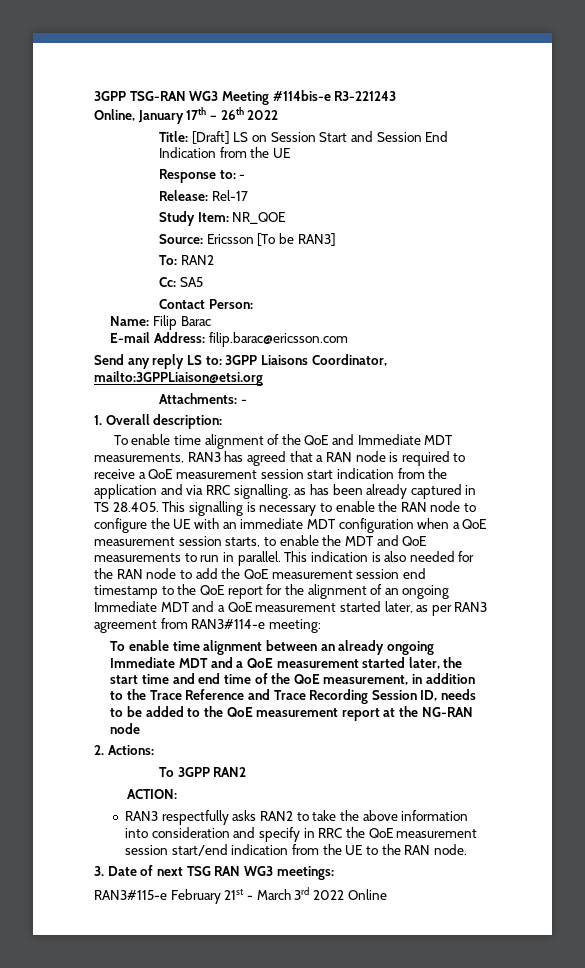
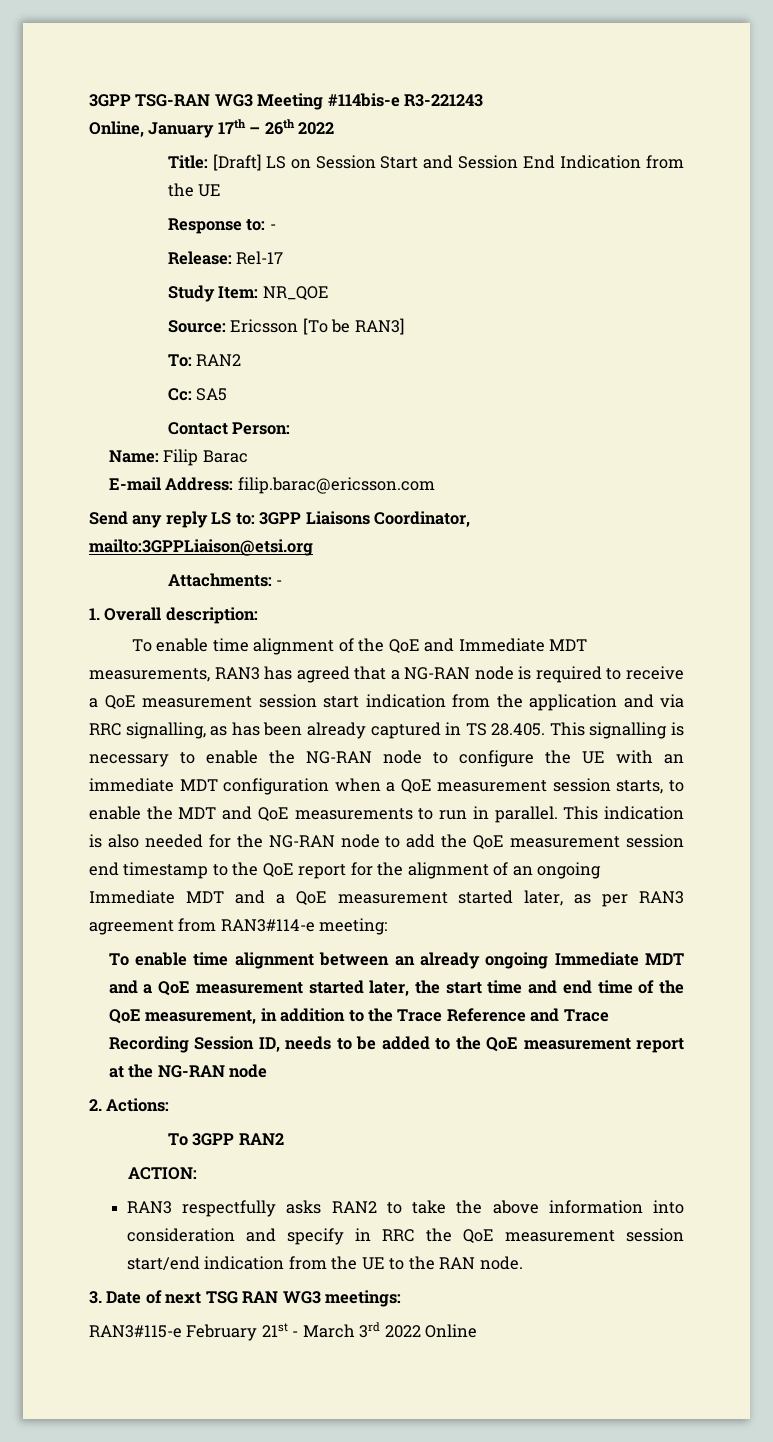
[325,452,352,462] RAN -> [404,667,471,680] NG-RAN
[400,502,427,512] RAN -> [306,751,372,764] NG-RAN
[116,569,143,579] RAN -> [268,835,335,848] NG-RAN

